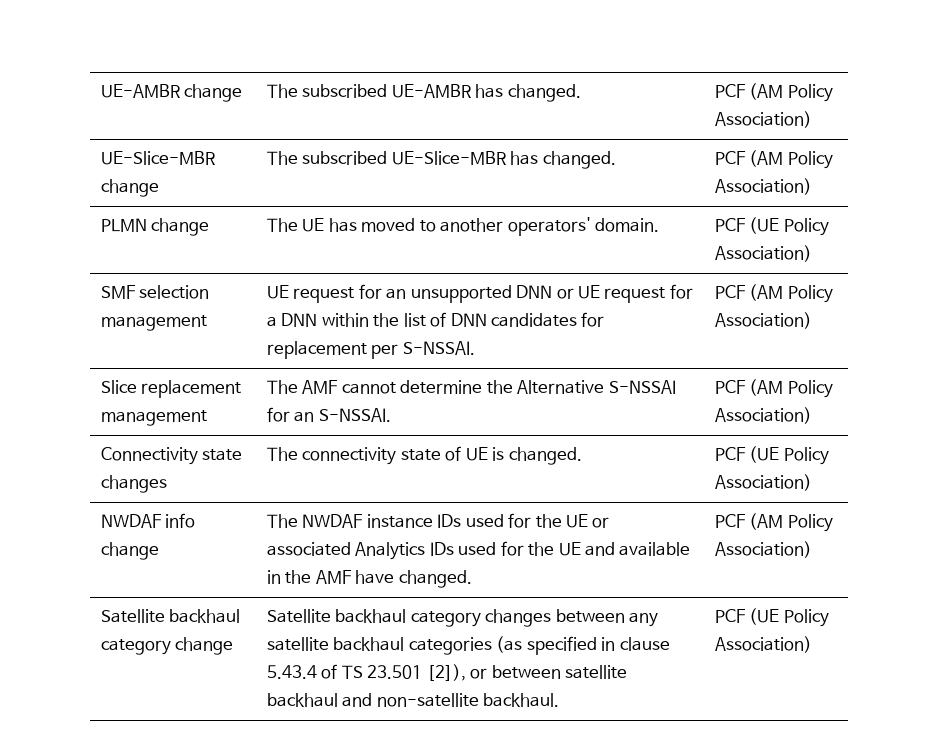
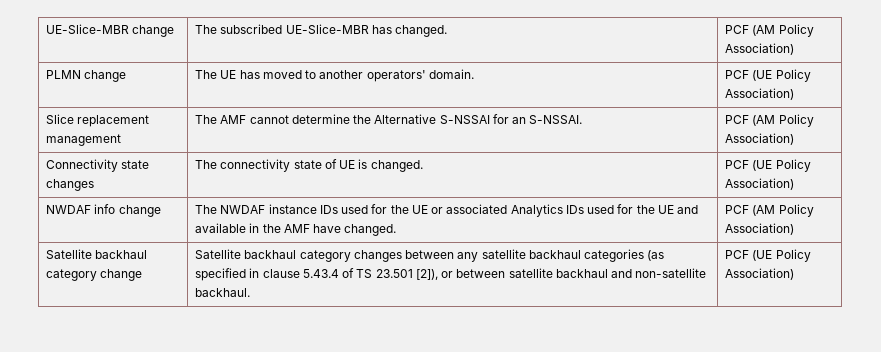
[100,84,243,102] [266,84,581,102] [714,83,833,102] [714,111,812,128] UE-AMBR change | The subscribed UE-AMBR has changed. | PCF (AM Policy Association) // -> (46, 29) none
[100,285,210,299] [100,315,207,331] [266,284,693,303] [266,312,605,327] [266,341,475,359] [714,284,833,303] [714,312,812,329] // SMF selection management | UE request for an unsupported DNN or UE request for a DNN within the list of DNN candidates for replacement per S-NSSAI. | PCF (AM Policy Association) -> (795, 94) none

